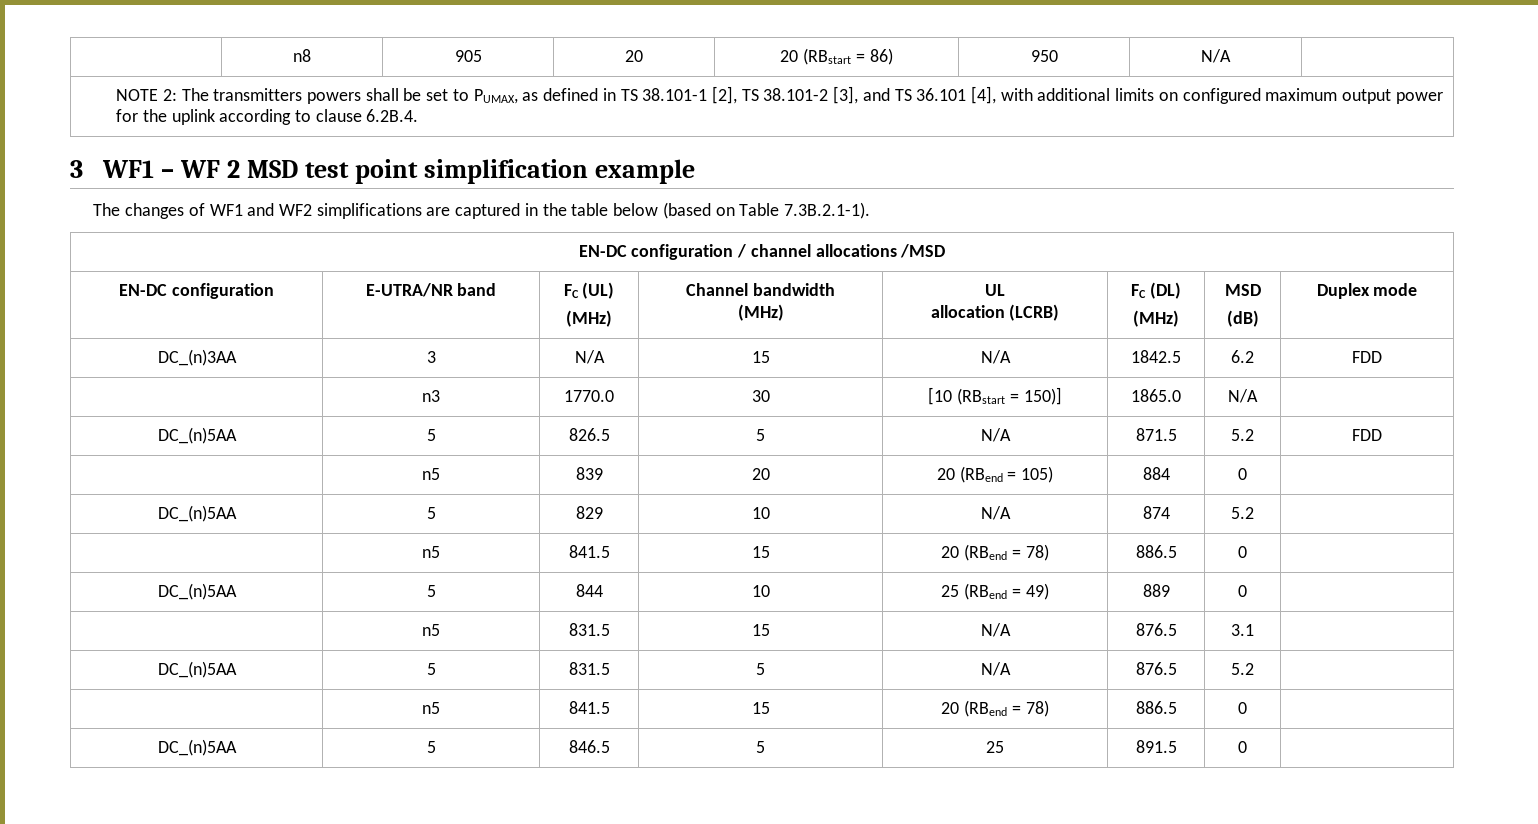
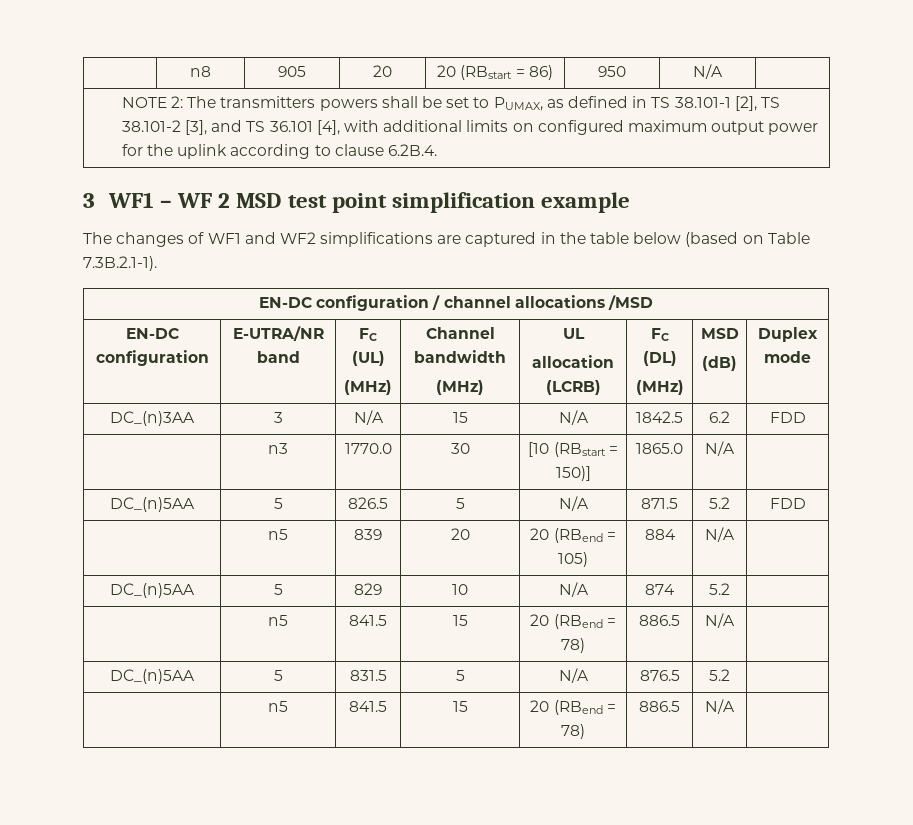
[1238,468,1247,480] 0 -> [705,527,735,542] N/A
[1238,546,1247,558] [157,583,237,600] [426,585,436,597] [575,584,603,597] [751,585,770,597] [941,583,1049,600] [1142,584,1170,597] [1238,585,1247,597] [422,624,440,636] [568,623,610,636] [751,624,770,636] [980,623,1011,637] [1135,623,1177,636] [1231,624,1254,636] | 0 | // DC_(n)5AA | 5 | 844 | 10 | 25 (RBend = 49) | 889 | 0 | // | n5 | 831.5 | 15 | N/A | 876.5 | 3.1 -> [705,613,735,628] | N/A
[1238,702,1247,714] [157,739,237,756] [426,741,436,753] [568,740,610,753] [756,741,765,753] [986,741,1004,753] [1135,740,1177,753] [1238,741,1247,753] 0 | // DC_(n)5AA | 5 | 846.5 | 5 | 25 | 891.5 | 0 -> [705,699,735,714] N/A

